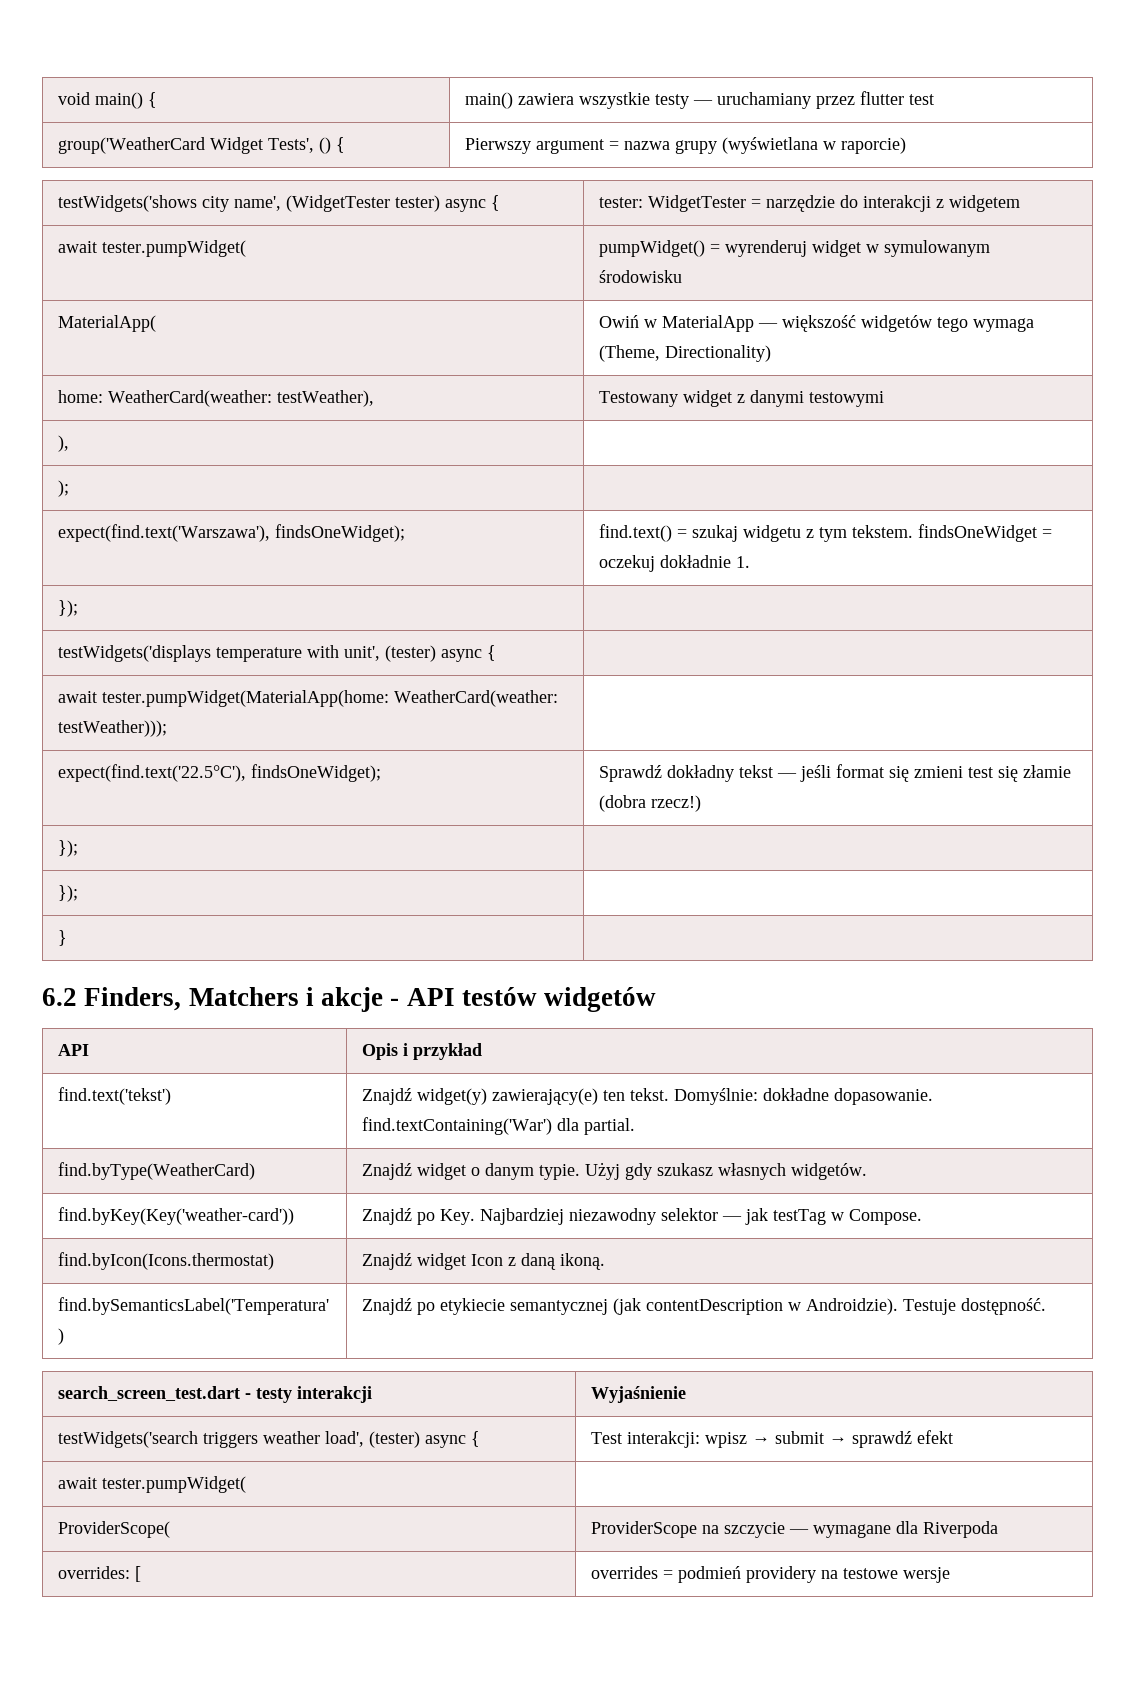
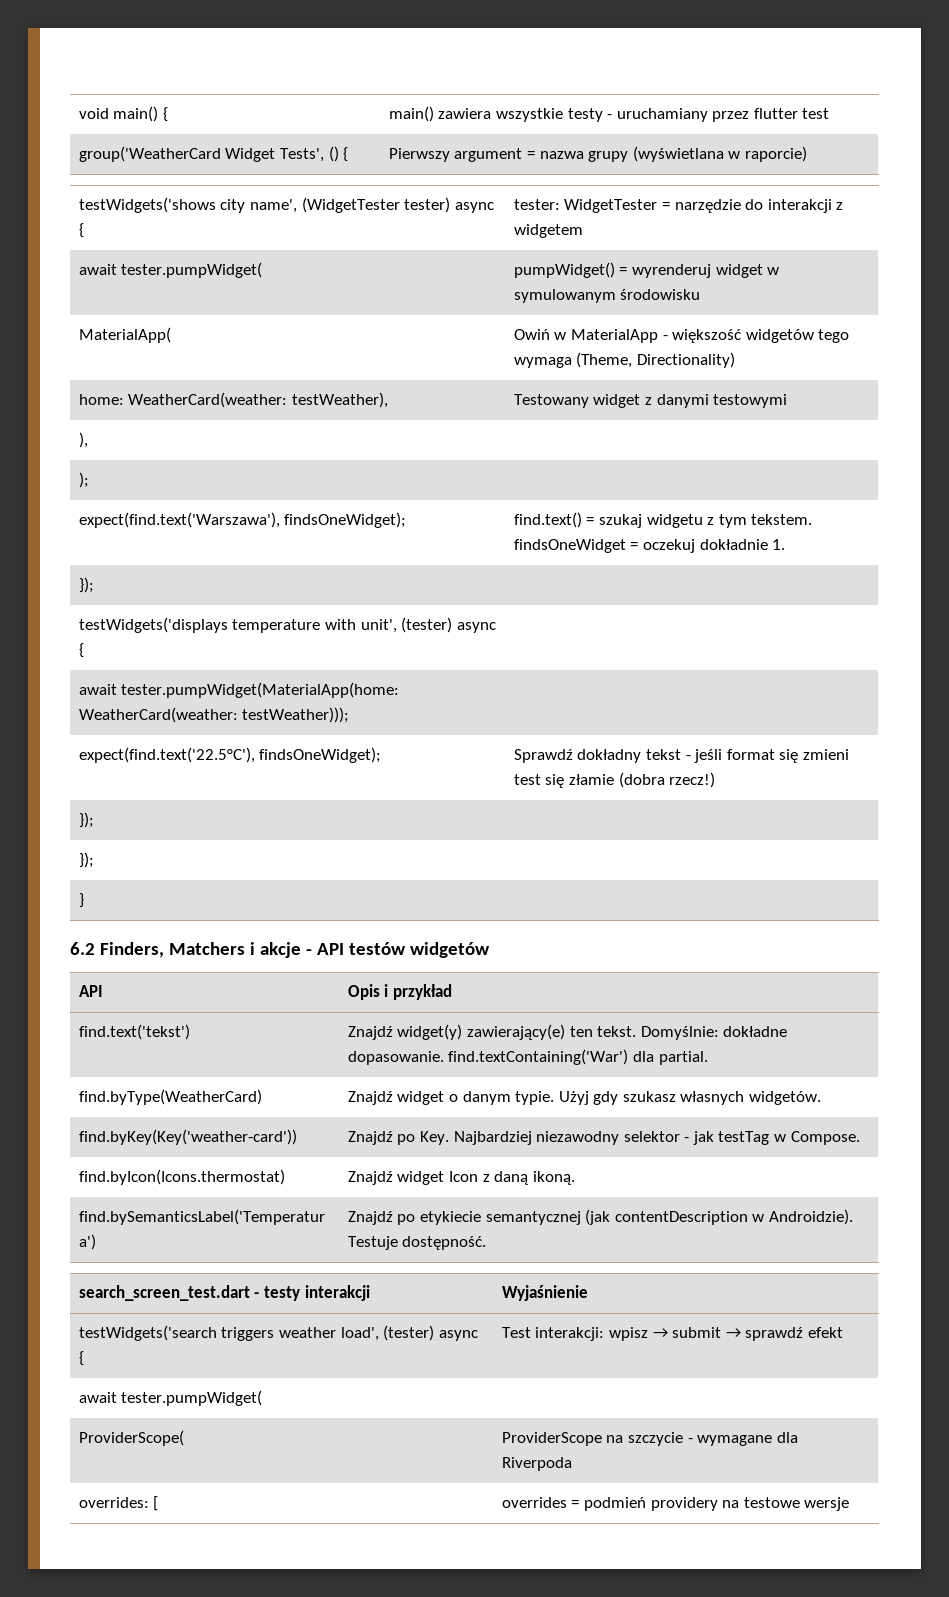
[692,100,713,105] — -> [607,114,613,119] -
[757,323,778,328] — -> [662,335,668,340] -
[776,773,797,778] — -> [685,755,691,760] -
[721,1216,742,1221] — -> [684,1137,690,1142] -
[788,1529,809,1534] — -> [687,1438,693,1443] -

